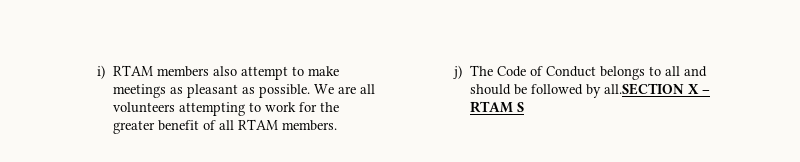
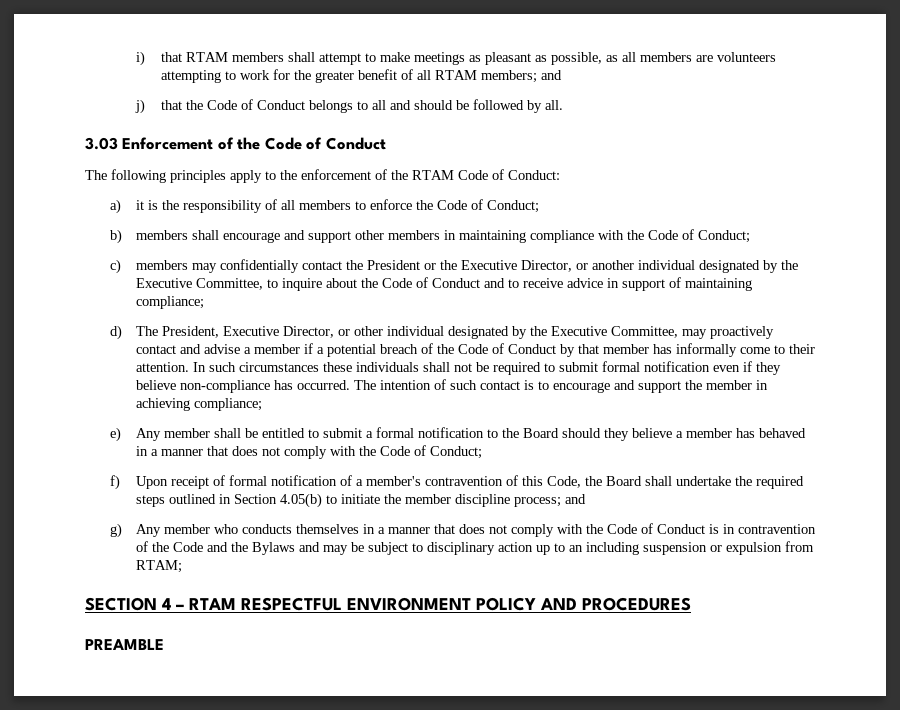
(105, 72) none -> [161,52,183,62] that
[213,66,238,76] also -> [288,52,316,62] shall
[259,84,376,98] possible. We are all -> [551,52,714,65] possible, as all members are
[282,120,338,131] members. -> [481,70,563,83] members; and
[470,65,494,76] The -> [161,100,204,110] that the
[604,83,711,95] [470,101,525,113] all.SECTION X – RTAM S -> [545,100,564,110] [85,137,386,150] [85,169,560,183] [110,199,539,214] [110,229,750,244] [110,259,798,274] [135,277,752,291] [135,296,204,309] [110,325,774,340] [135,343,815,357] [135,361,781,375] [135,379,768,393] [135,398,262,411] [110,427,806,442] [135,445,482,459] [110,475,804,490] [135,493,586,508] [110,523,816,538] [135,541,814,555] [135,560,182,573] [85,597,691,611] [85,639,164,650] all. // 3.03 Enforcement of the Code of Conduct // The following principles apply to the enforcement of the RTAM Code of Conduct: // a) it is the responsibility of all members to enforce the Code of Conduct; // b) members shall encourage and support other members in maintaining compliance with the Code of Conduct; // c) members may confidentially contact the President or the Executive Director, or another individual designated by the Executive Committee, to inquire about the Code of Conduct and to receive advice in support of maintaining compliance; // d) The President, Executive Director, or other individual designated by the Executive Committee, may proactively contact and advise a member if a potential breach of the Code of Conduct by that member has informally come to their attention. In such circumstances these individuals shall not be required to submit formal notification even if they believe non-compliance has occurred. The intention of such contact is to encourage and support the member in achieving compliance; // e) Any member shall be entitled to submit a formal notification to the Board should they believe a member has behaved in a manner that does not comply with the Code of Conduct; // f) Upon receipt of formal notification of a member's contravention of this Code, the Board shall undertake the required steps outlined in Section 4.05(b) to initiate the member discipline process; and // g) Any member who conducts themselves in a manner that does not comply with the Code of Conduct is in contravention of the Code and the Bylaws and may be subject to disciplinary action up to an including suspension or expulsion from RTAM; // SECTION 4 – RTAM RESPECTFUL ENVIRONMENT POLICY AND PROCEDURES // PREAMBLE

